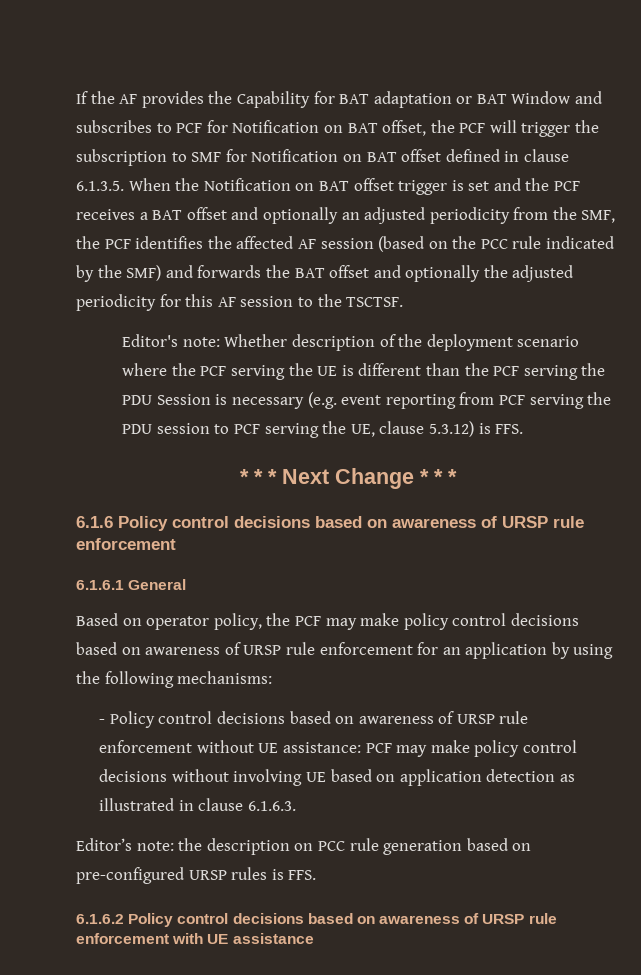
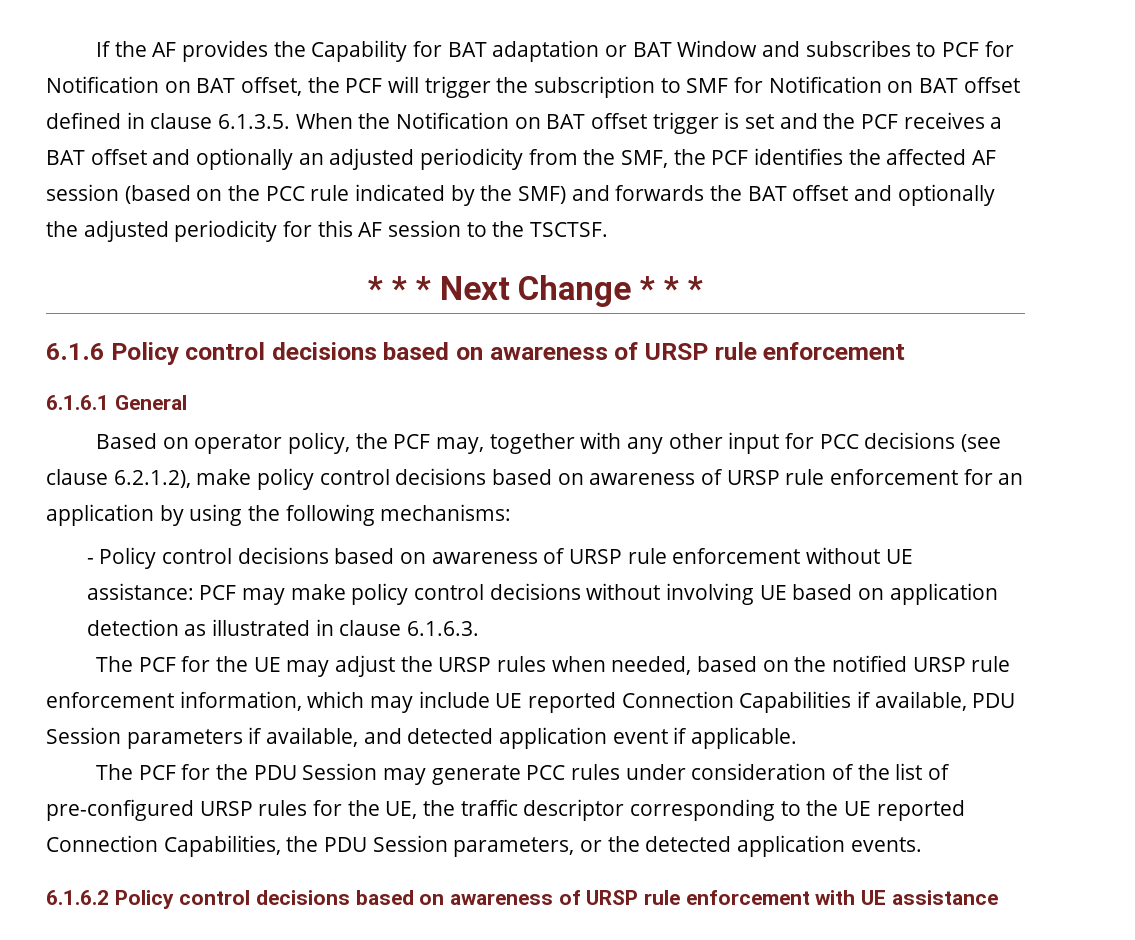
[122,334,580,351] [122,363,606,380] [122,392,612,409] [122,421,524,438] // Editor's note: Whether description of the deployment scenario where the PCF serving the UE is different than the PCF serving the PDU Session is necessary (e.g. event reporting from PCF serving the PDU session to PCF serving the UE, clause 5.3.12) is FFS. -> (609, 229) none
[325,618,357,630] may -> [436,432,1002,454] [46,469,191,488] may, together with any other input for PCC decisions (see clause 6.2.1.2),
[76,838,532,855] [76,867,317,884] Editor’s note: the description on PCC rule generation based on pre-configured URSP rules is FFS. -> [96,655,1011,677] [46,691,1016,713] [46,727,798,749] [96,763,951,785] [46,799,965,821] [46,835,922,857] The PCF for the UE may adjust the URSP rules when needed, based on the notified URSP rule enforcement information, which may include UE reported Connection Capabilities if available, PDU Session parameters if available, and detected application event if applicable. // The PCF for the PDU Session may generate PCC rules under consideration of the list of pre-configured URSP rules for the UE, the traffic descriptor corresponding to the UE reported Connection Capabilities, the PDU Session parameters, or the detected application events.

